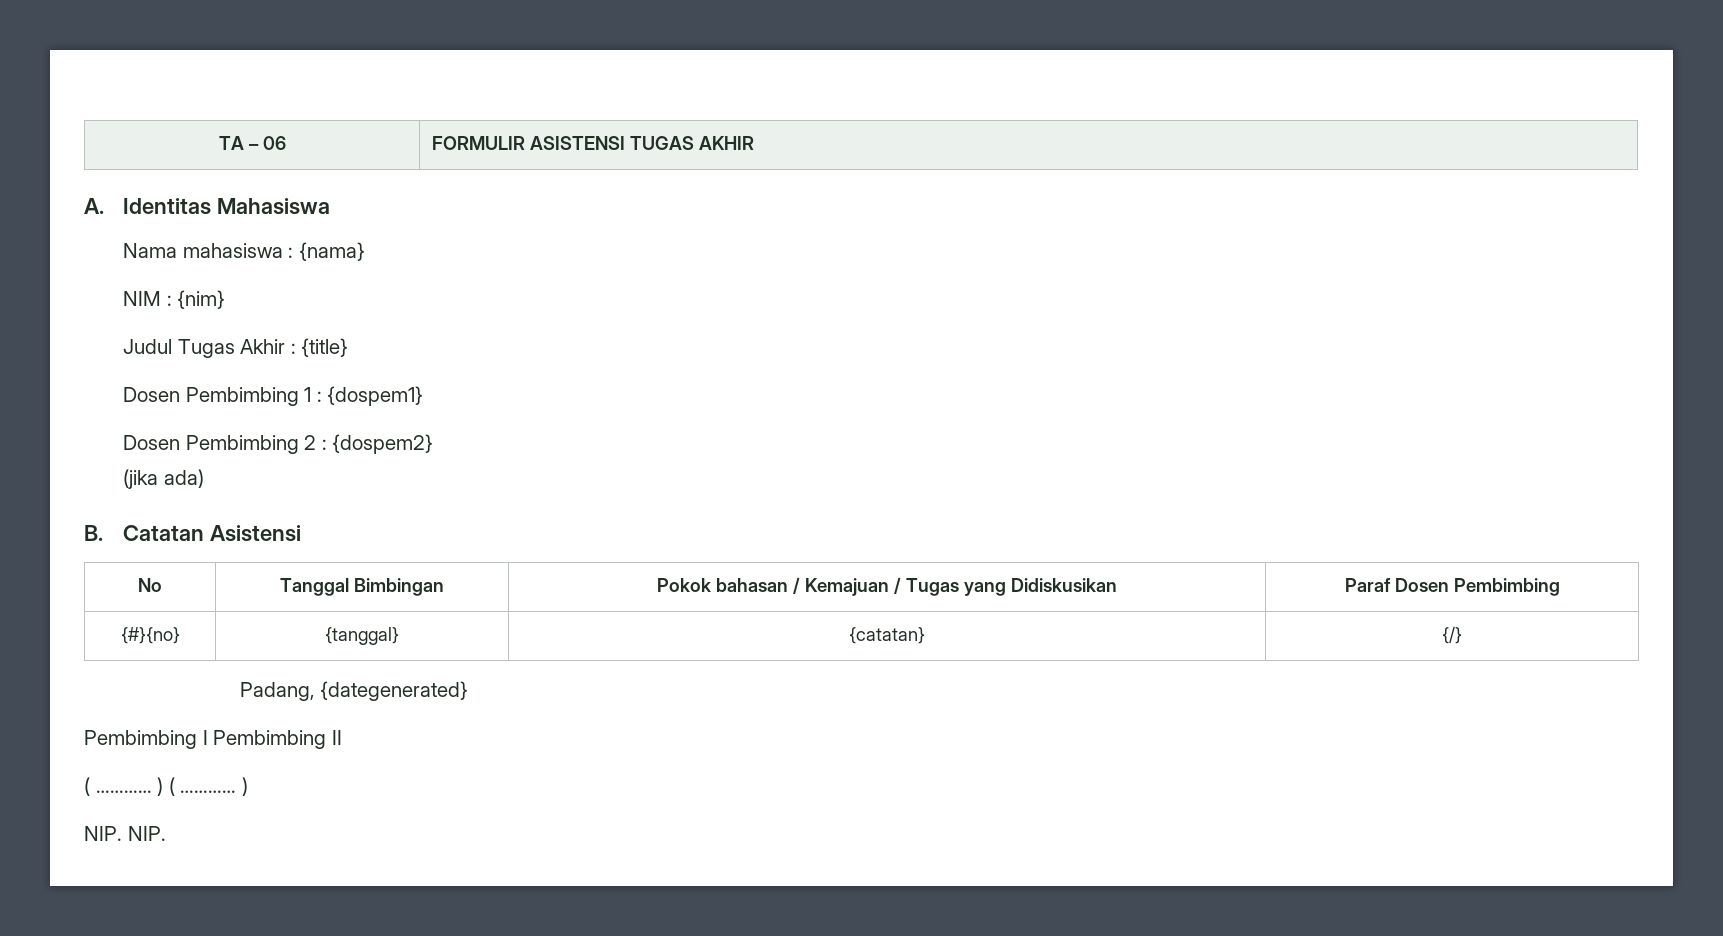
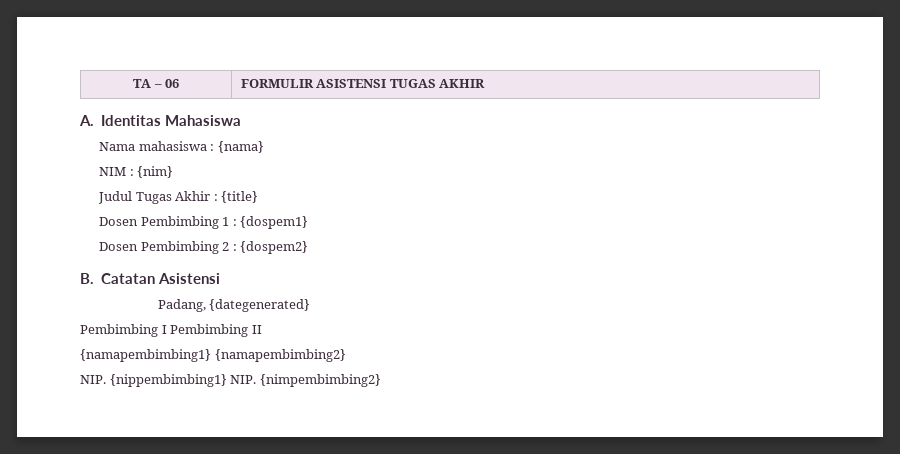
[122,469,204,489] // (jika ada) -> (309, 247) none
[138,578,162,592] [280,578,444,596] [657,577,1117,596] [1344,578,1560,596] [120,627,180,644] [325,627,399,645] [849,627,926,644] [1442,626,1462,644] // No | Tanggal Bimbingan | Pokok bahasan / Kemajuan / Tugas yang Didiskusikan | Paraf Dosen Pembimbing // {#}{no} | {tanggal} | {catatan} | {/} -> (220, 278) none
[84,777,248,796] [84,826,166,841] ( ………… ) ( ………… ) // NIP. NIP. -> [80,349,346,362] [80,374,381,387] {namapembimbing1} {namapembimbing2} // NIP. {nippembimbing1} NIP. {nimpembimbing2}

